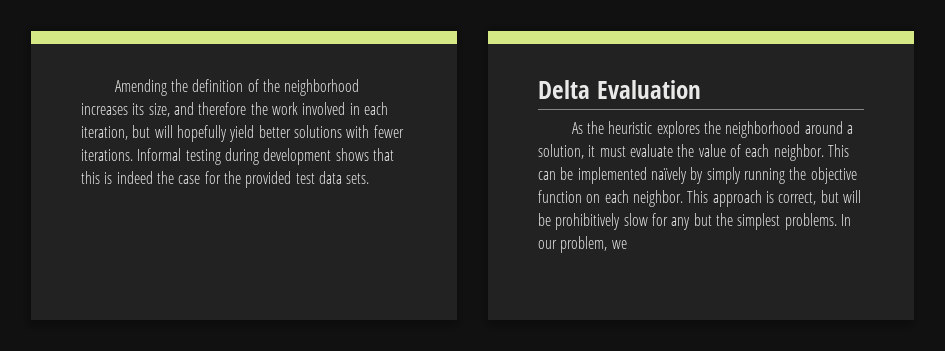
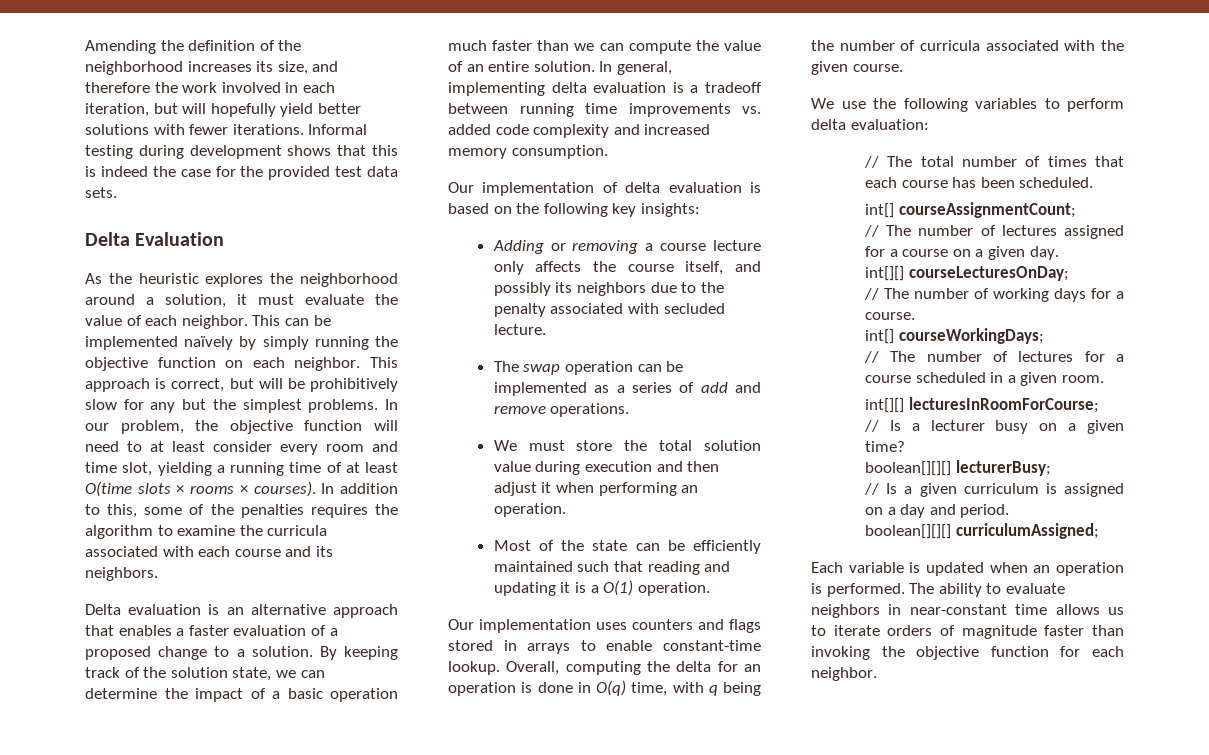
[611,240,627,249] we -> [195,420,398,434] [85,441,398,455] [85,462,398,476] [85,481,399,497] [85,504,398,518] [85,525,328,539] [85,546,333,557] [85,567,158,581] [85,604,398,618] [85,625,338,636] [85,646,398,660] [85,667,325,681] [85,688,398,702] [448,40,761,54] [448,61,672,75] [448,82,762,96] [448,103,761,117] [448,124,711,138] [448,145,608,159] [448,182,761,196] [448,203,700,217] [492,240,761,254] [493,261,761,275] [493,282,724,296] [493,303,725,317] [493,324,546,335] [493,361,684,375] [493,382,761,396] [493,403,630,417] [493,440,761,451] [493,461,720,475] [493,482,699,496] [493,503,566,517] [493,540,761,554] [493,561,731,575] [493,580,710,596] [448,619,761,633] [448,640,761,654] [448,661,761,675] [448,680,761,696] [811,40,1124,51] [811,61,903,75] [811,98,1124,112] [811,119,929,130] [864,156,1124,168] [865,177,1094,188] [865,202,1076,218] [864,225,1124,239] [865,246,1059,260] [865,266,1069,281] [864,288,1124,302] [865,312,916,320] [865,328,1044,344] [864,351,1124,363] [865,372,1105,386] [865,397,1099,413] [864,420,1124,434] [865,441,906,452] [865,460,1051,476] [864,483,1124,497] [865,504,1010,518] [865,523,1099,539] [811,562,1124,576] [811,583,1065,597] [811,604,1124,618] [811,625,1124,639] [811,646,1124,660] [811,667,877,681] the objective function will need to at least consider every room and time slot, yielding a running time of at least O(time slots × rooms × courses). In addition to this, some of the penalties requires the algorithm to examine the curricula associated with each course and its neighbors. // Delta evaluation is an alternative approach that enables a faster evaluation of a proposed change to a solution. By keeping track of the solution state, we can determine the impact of a basic operation much faster than we can compute the value of an entire solution. In general, implementing delta evaluation is a tradeoff between running time improvements vs. added code complexity and increased memory consumption. // Our implementation of delta evaluation is based on the following key insights: // Adding or removing a course lecture only affects the course itself, and possibly its neighbors due to the penalty associated with secluded lecture. // The swap operation can be implemented as a series of add and remove operations. // We must store the total solution value during execution and then adjust it when performing an operation. // Most of the state can be efficiently maintained such that reading and updating it is a O(1) operation. // Our implementation uses counters and flags stored in arrays to enable constant-time lookup. Overall, computing the delta for an operation is done in O(q) time, with q being the number of curricula associated with the given course. // We use the following variables to perform delta evaluation: // // The total number of times that each course has been scheduled. // int[] courseAssignmentCount; // // The number of lectures assigned for a course on a given day. // int[][] courseLecturesOnDay; // // The number of working days for a course. // int[] courseWorkingDays; // // The number of lectures for a course scheduled in a given room. // int[][] lecturesInRoomForCourse; // // Is a lecturer busy on a given time? // boolean[][][] lecturerBusy; // // Is a given curriculum is assigned on a day and period. // boolean[][][] curriculumAssigned; // Each variable is updated when an operation is performed. The ability to evaluate neighbors in near-constant time allows us to iterate orders of magnitude faster than invoking the objective function for each neighbor.

